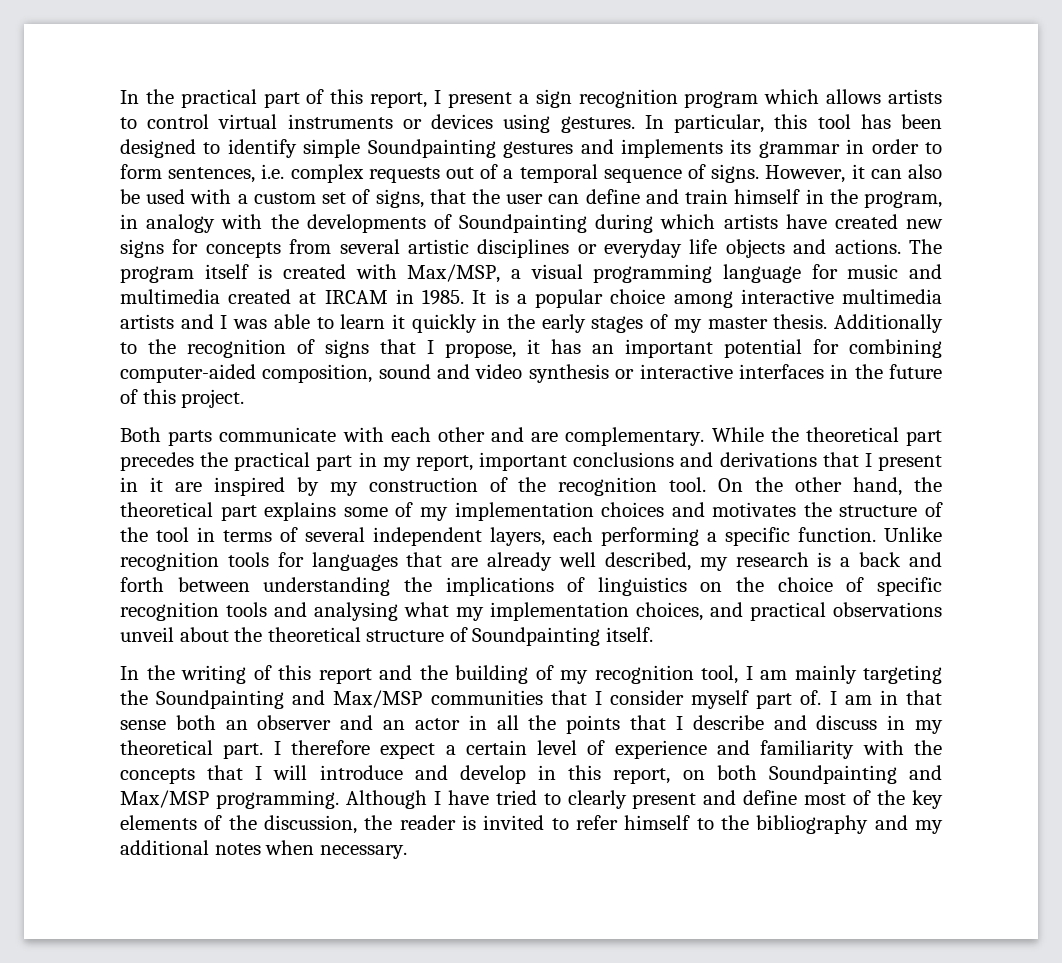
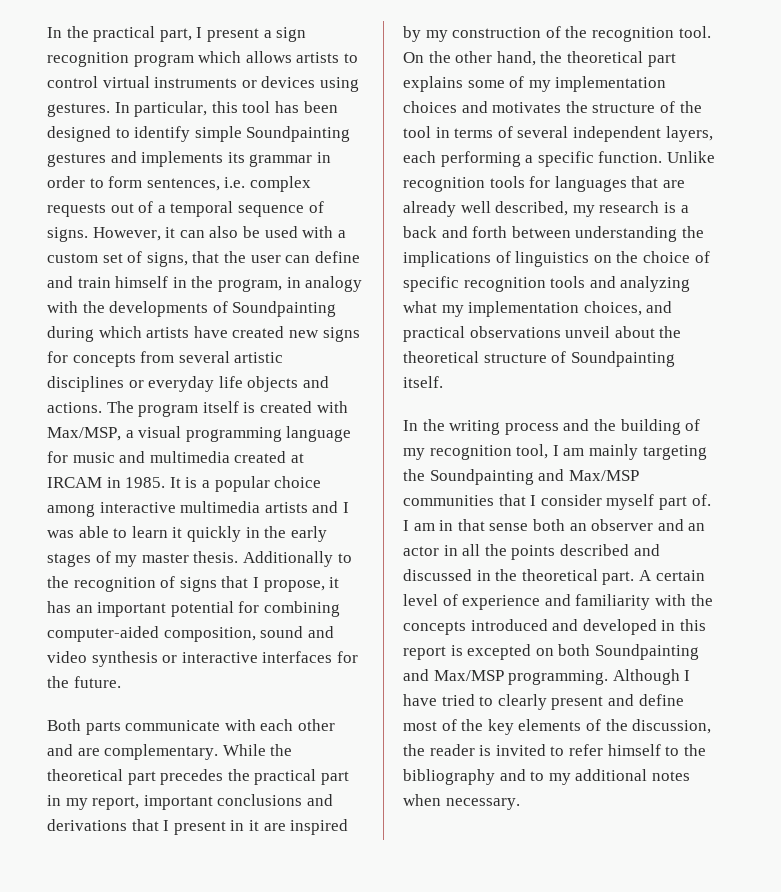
[263,89,428,108] part of this report, -> [159,28,192,42] part,
[830,364,943,379] [120,389,245,408] in the future of this project. -> [336,651,358,663] [47,676,121,688] for the future.
[314,602,398,621] analysing -> [620,276,691,292] analyzing
[253,665,372,684] of this report -> [504,423,559,435] process
[630,715,944,734] [120,740,456,759] that I describe and discuss in my theoretical part. I therefore expect a -> [559,544,660,556] [403,569,652,585] described and discussed in the theoretical part. A
[207,765,671,784] that I will introduce and develop in this report, -> [470,619,706,635] [403,644,532,660] introduced and developed in this report is excepted
(908, 822) none -> [530,771,545,781] to

